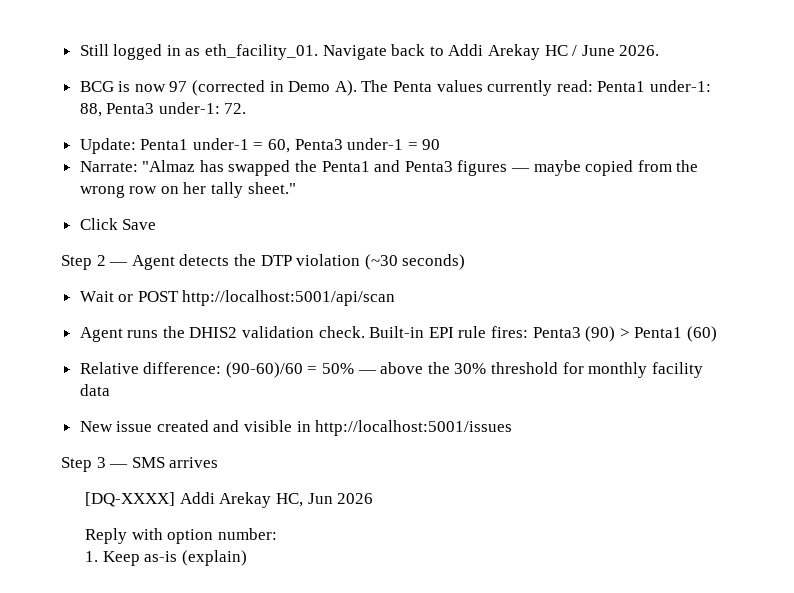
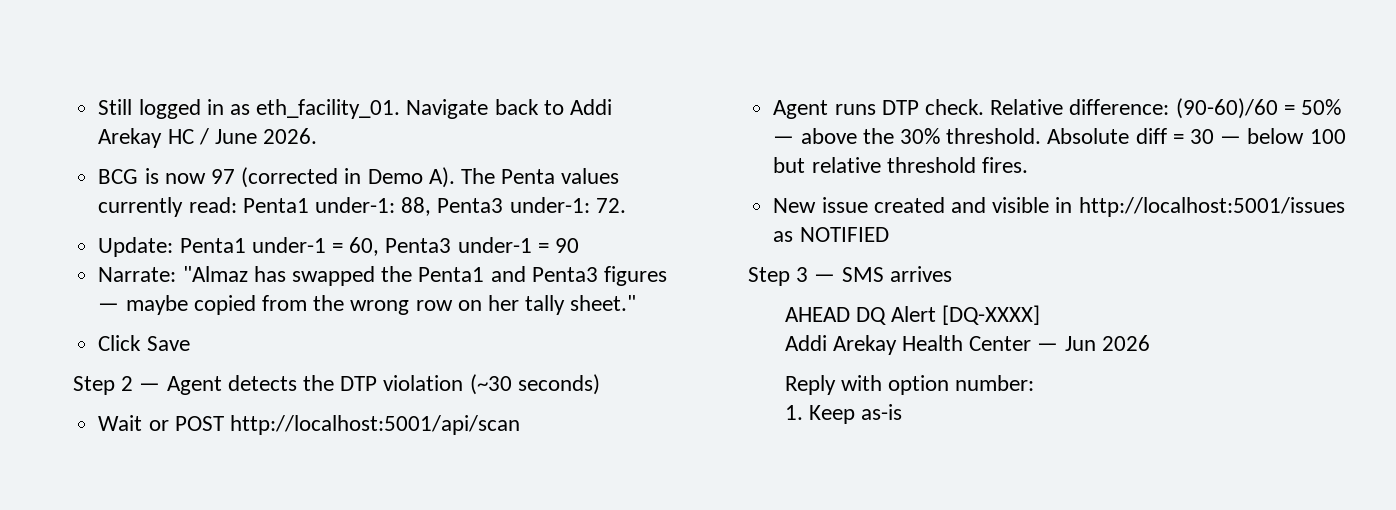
[162,326,717,342] the DHIS2 validation check. Built-in EPI rule fires: Penta3 (90) > Penta1 (60) // -> [881,99,984,115] DTP check.
[491,362,703,378] [79,384,110,396] threshold for monthly facility data -> [946,128,1346,144] [773,157,1028,173] threshold. Absolute diff = 30 — below 100 but relative threshold fires.
(513, 428) none -> [773,227,889,242] as NOTIFIED
(219, 462) none -> [784,306,936,325] AHEAD DQ Alert
[179,492,303,508] Addi Arekay HC, -> [784,335,1059,355] // Addi Arekay Health Center —
[181,550,247,566] (explain) -> (902, 412) none

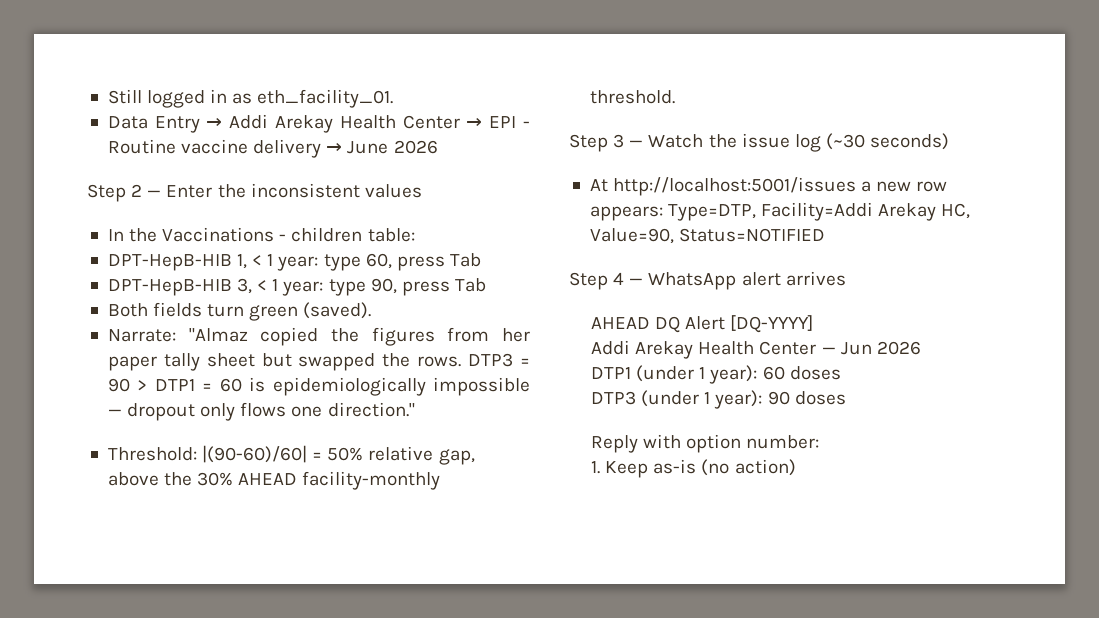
[406,99,612,119] [98,128,318,148] [98,167,620,188] [98,197,626,217] [98,237,579,257] [98,266,667,286] [98,295,637,315] [98,335,190,351] [73,374,600,395] [98,415,520,435] [773,98,1341,119] [773,136,795,144] Navigate back to Addi Arekay HC / June 2026. // BCG is now 97 (corrected in Demo A). The Penta values currently read: Penta1 under-1: 88, Penta3 under-1: 72. // Update: Penta1 under-1 = 60, Penta3 under-1 = 90 // Narrate: "Almaz has swapped the Penta1 and Penta3 figures — maybe copied from the wrong row on her tally sheet." // Click Save // Step 2 — Agent detects the DTP violation (~30 seconds) // Wait or POST http://localhost:5001/api/scan // Agent runs DTP check. Relative difference: (90-60)/60 = 50% — -> [107,114,530,133] [107,139,438,158] [87,183,422,202] [107,227,415,242] [107,253,481,271] [107,278,486,296] [107,302,372,321] [107,327,530,346] [107,353,530,371] [107,377,530,396] [107,402,415,421] [107,445,475,465] // Data Entry → Addi Arekay Health Center → EPI - Routine vaccine delivery → June 2026 // Step 2 — Enter the inconsistent values // In the Vaccinations - children table: // DPT-HepB-HIB 1, < 1 year: type 60, press Tab // DPT-HepB-HIB 3, < 1 year: type 90, press Tab // Both fields turn green (saved). // Narrate: "Almaz copied the figures from her paper tally sheet but swapped the rows. DTP3 = 90 > DTP1 = 60 is epidemiologically impossible — dropout only flows one direction." // Threshold: |(90-60)/60| = 50% relative gap,
(940, 136) none -> [238,471,441,490] AHEAD facility-monthly
[1047,128,1346,144] [773,157,1028,173] [773,197,1345,217] [773,227,889,242] [748,267,884,286] Absolute diff = 30 — below 100 but relative threshold fires. // New issue created and visible in http://localhost:5001/issues as NOTIFIED // Step 3 — SMS -> [569,133,950,152] [589,177,948,196] [589,202,971,221] [589,228,826,244] [569,272,781,290] // Step 3 — Watch the issue log (~30 seconds) // At http://localhost:5001/issues a new row appears: Type=DTP, Facility=Addi Arekay HC, Value=90, Status=NOTIFIED // Step 4 — WhatsApp alert
[942,305,1041,325] [DQ-XXXX] -> [730,315,814,333] [DQ-YYYY]
(1150, 343) none -> [591,365,841,384] [591,390,846,409] // DTP1 (under 1 year): 60 doses // DTP3 (under 1 year): 90 doses
(902, 412) none -> [701,459,796,476] (no action)

